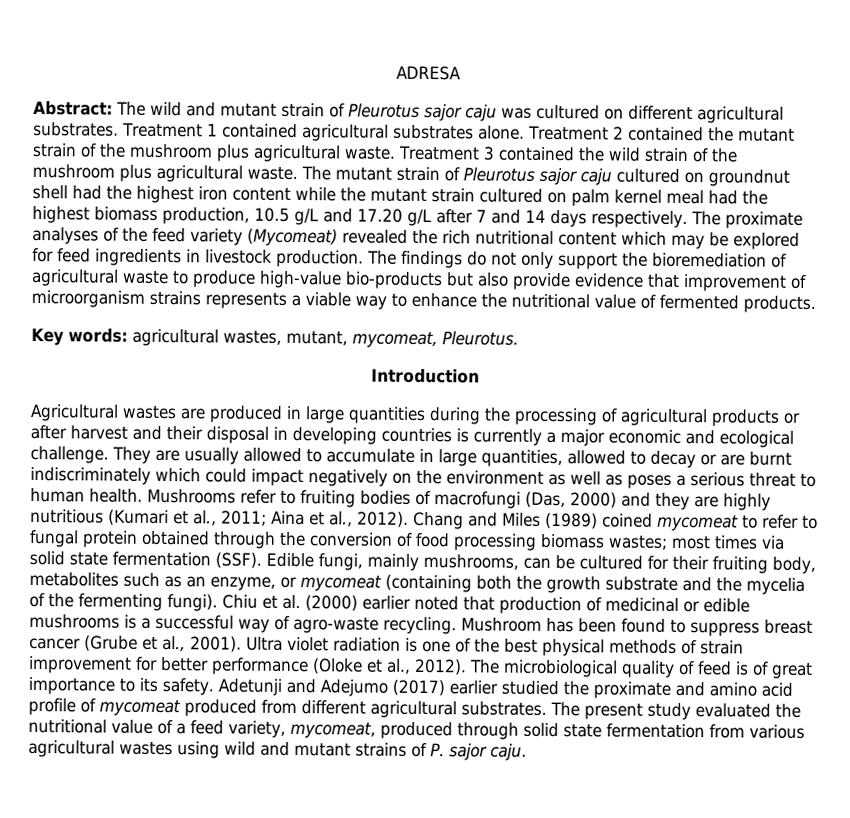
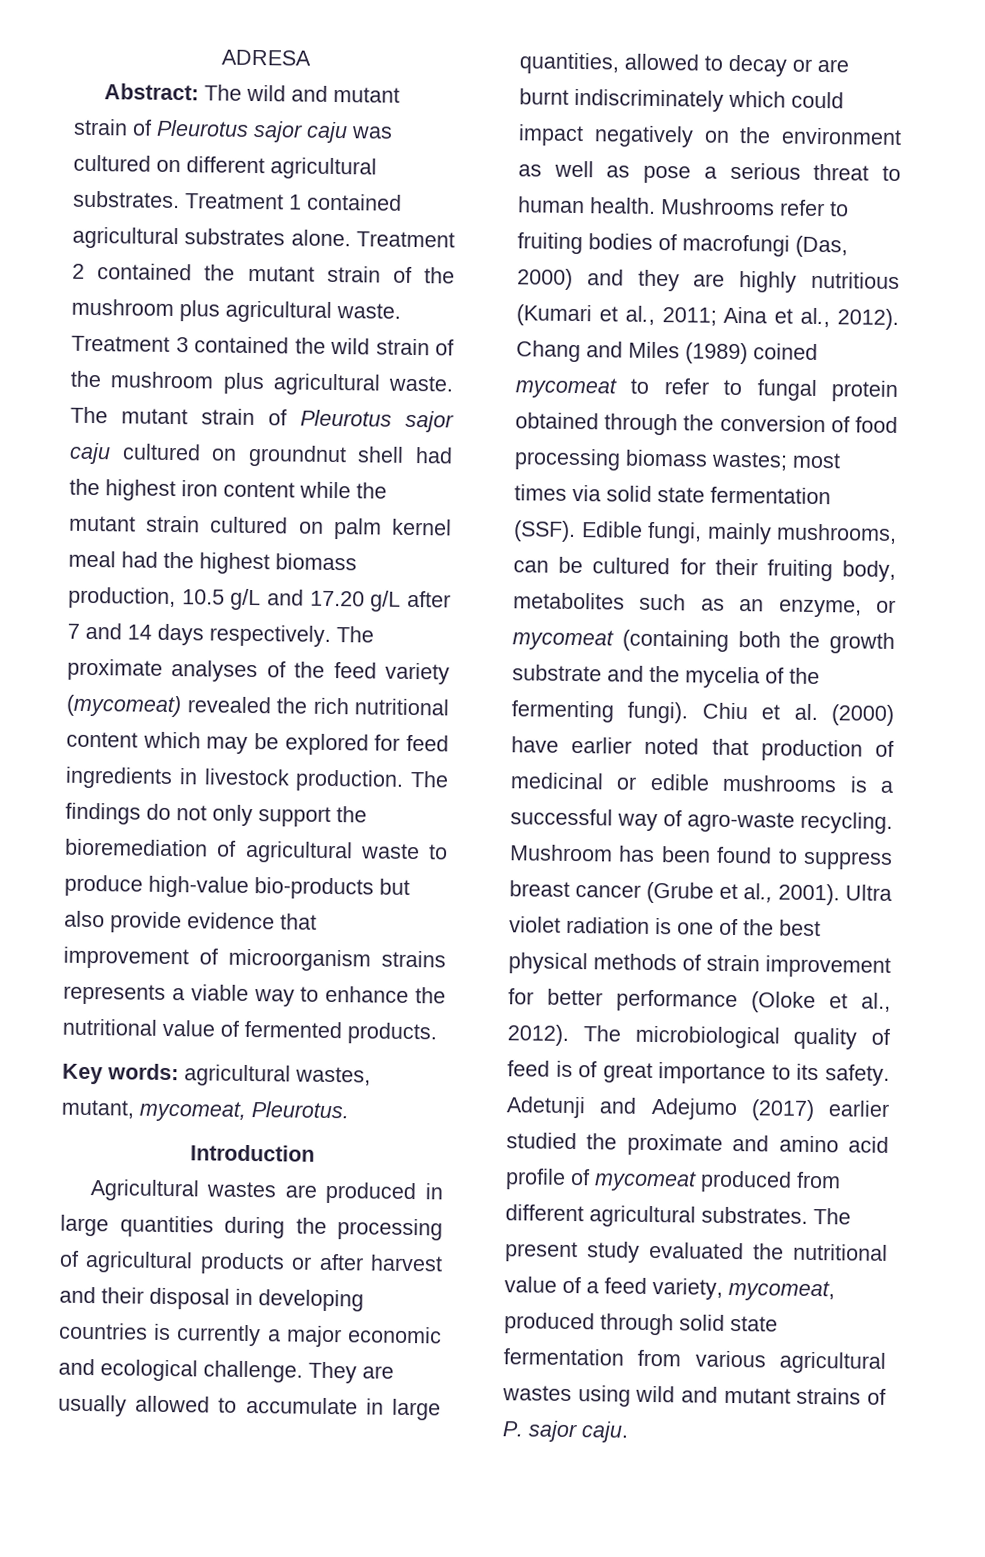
[247,228,338,247] (Mycomeat) -> [66,694,181,718] (mycomeat)
[627,474,672,489] poses -> [643,165,692,184] pose
(358, 603) none -> [511,736,559,753] have

